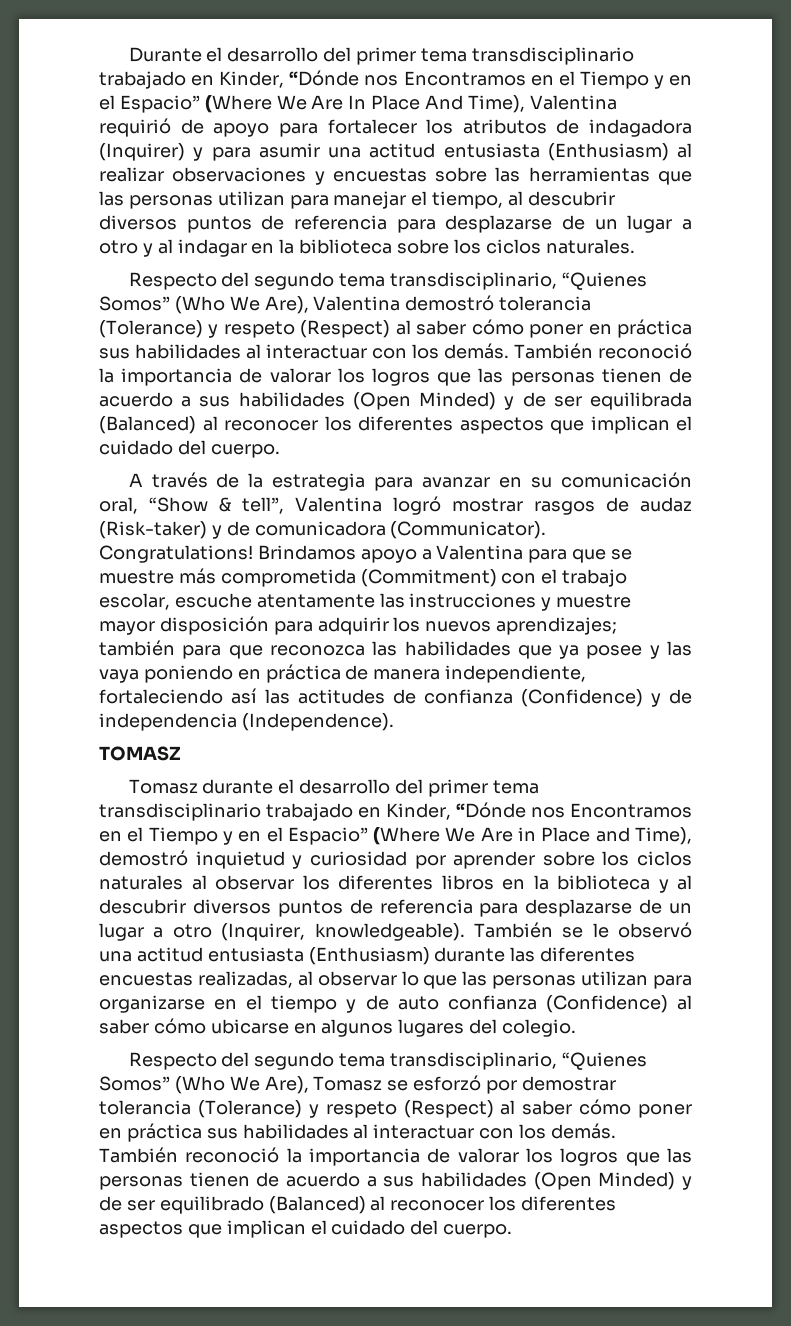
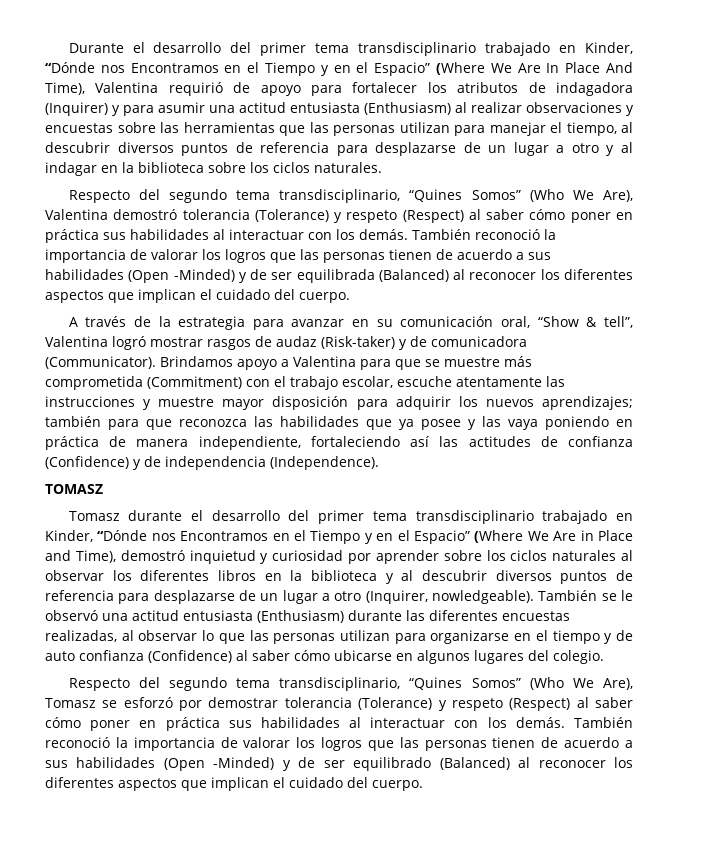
[561,272,647,290] “Quienes -> [409,189,463,202] “Quines
[419,392,497,410] Minded) -> [173,269,235,282] -Minded)
[99,545,253,563] Congratulations! -> (156, 362) none
[314,923,465,941] knowledgeable). -> [432,590,535,604] nowledgeable).
[561,1052,647,1070] “Quienes -> [409,677,463,690] “Quines
[598,1172,676,1190] Minded) -> [213,757,275,770] -Minded)

